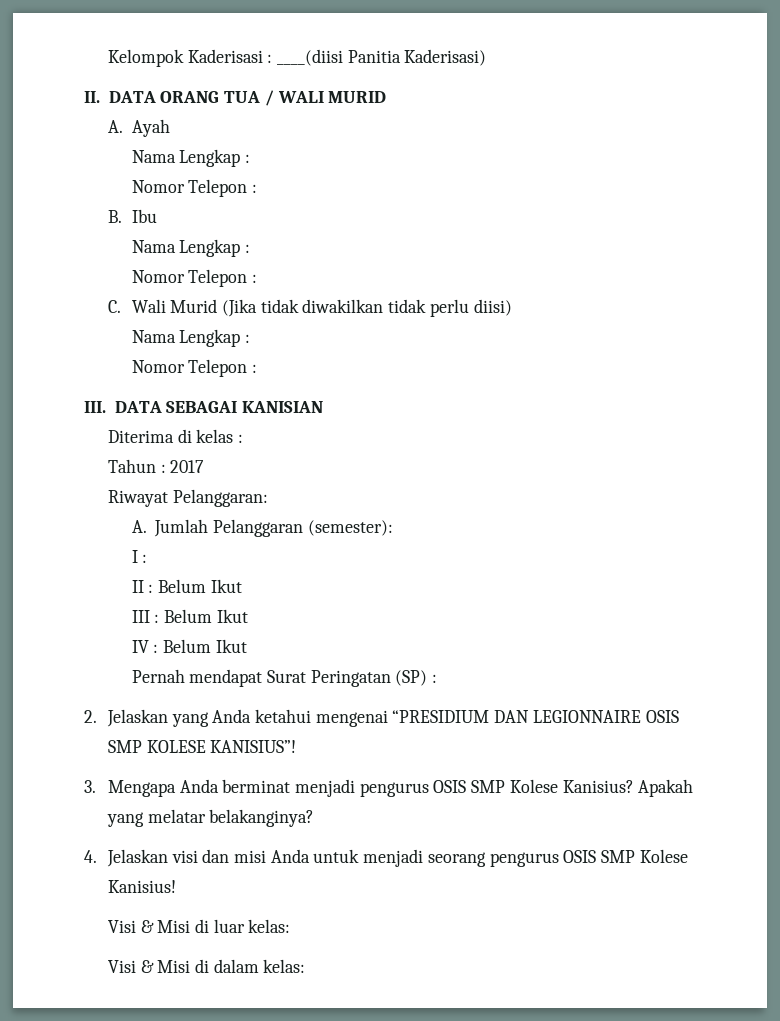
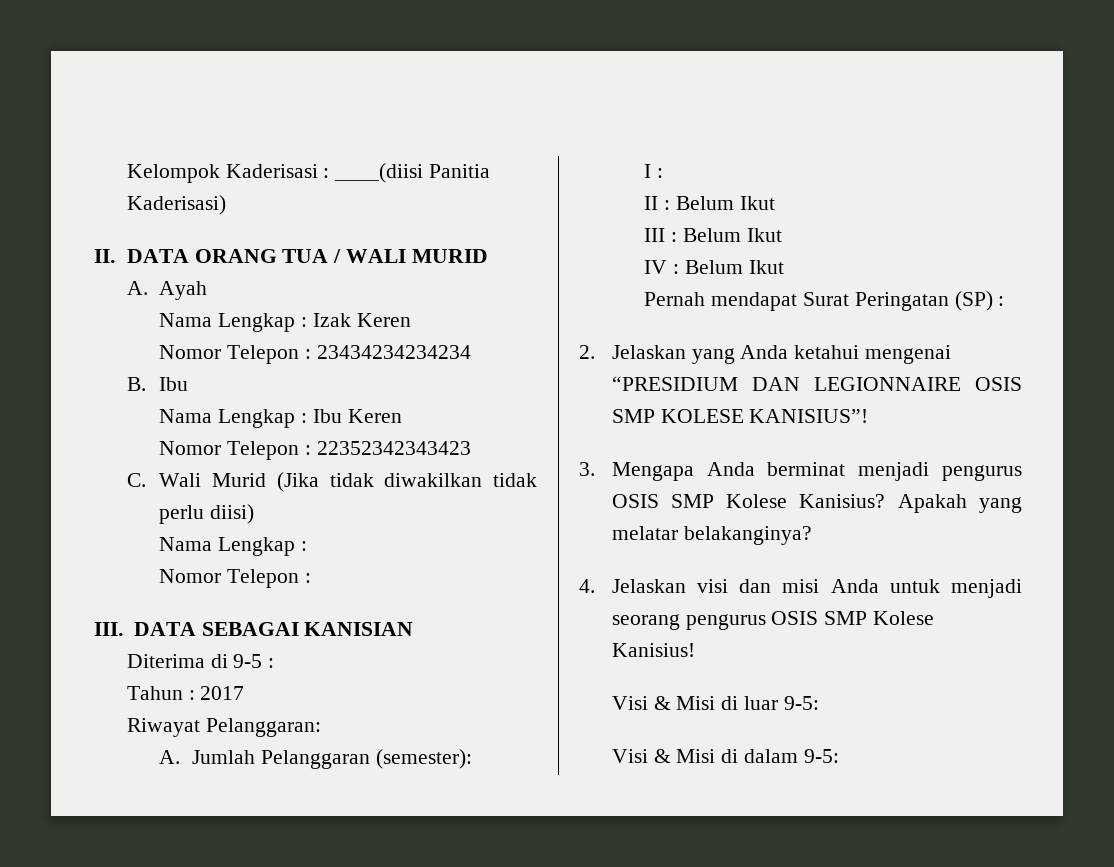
[131,179,258,197] // Nomor Telepon : -> [312,313,411,327] [159,345,471,364] Izak Keren // Nomor Telepon : 23434234234234
[131,269,258,287] // Nomor Telepon : -> [312,409,402,423] [159,441,471,460] Ibu Keren // Nomor Telepon : 22352342343423
[196,429,234,443] kelas -> [233,654,263,668] 9-5
[248,919,291,933] kelas: -> [783,696,819,710] 9-5:
[263,959,306,973] kelas: -> [803,749,839,763] 9-5:

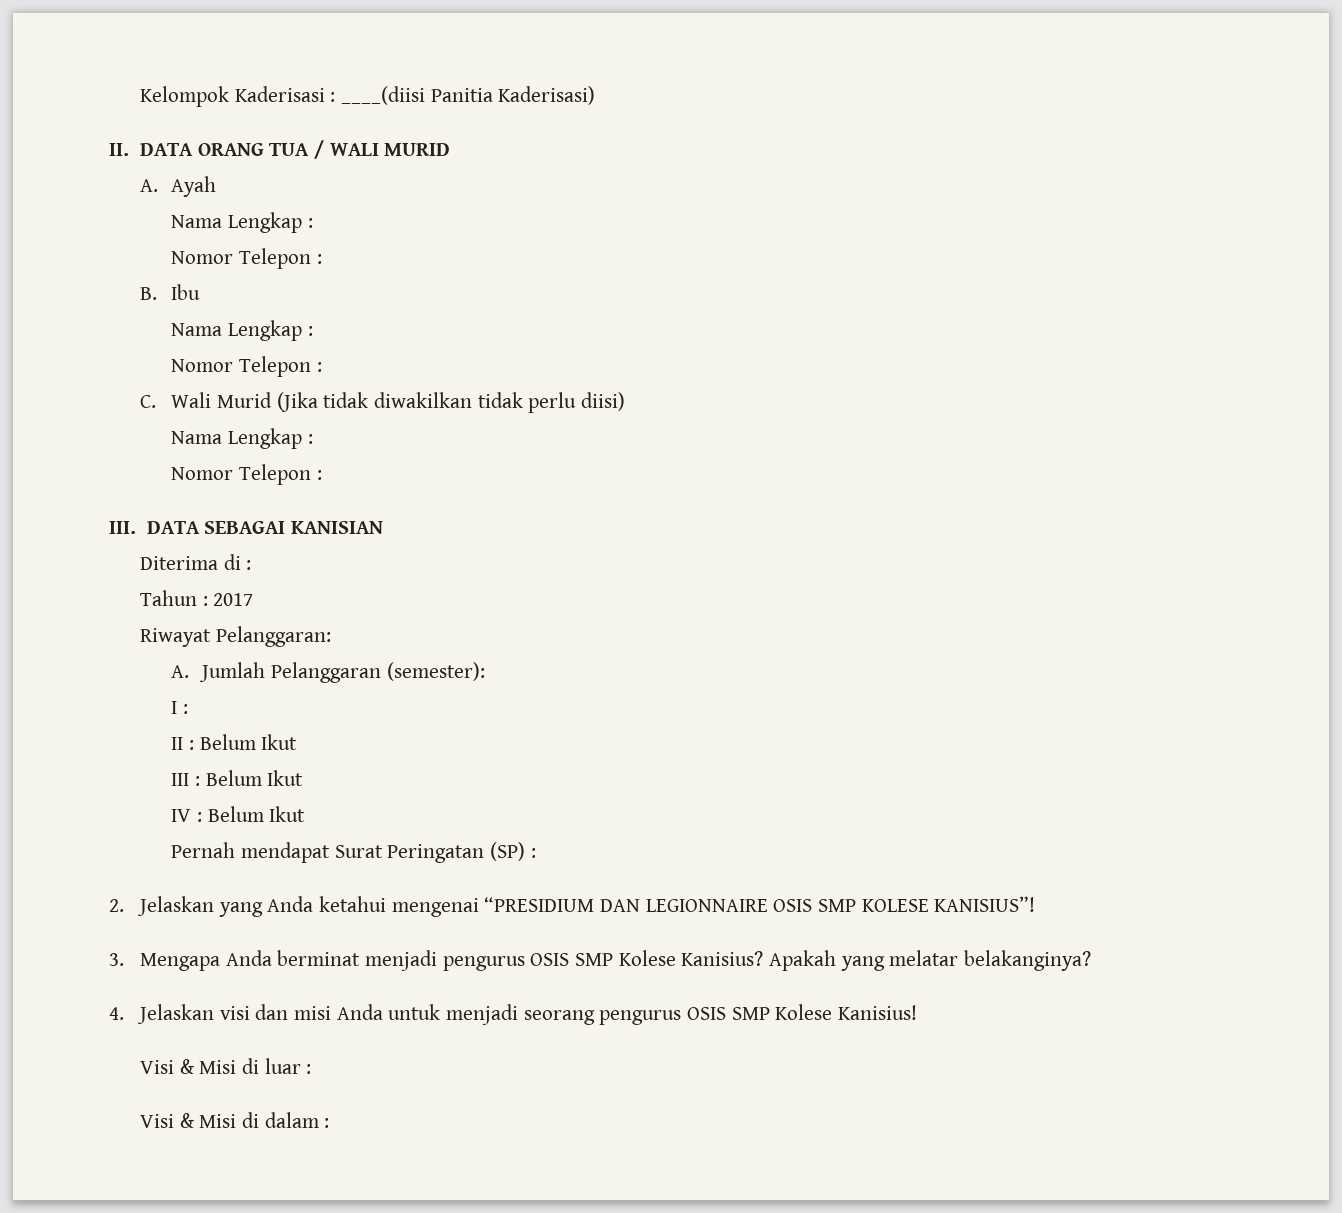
[312,313,411,327] [159,345,471,364] Izak Keren // Nomor Telepon : 23434234234234 -> [171,248,322,269] // Nomor Telepon :
[312,409,402,423] [159,441,471,460] Ibu Keren // Nomor Telepon : 22352342343423 -> [171,356,322,377] // Nomor Telepon :
[233,654,263,668] 9-5 -> (241, 562) none
[783,696,819,710] 9-5: -> [306,1064,312,1074] :
[803,749,839,763] 9-5: -> [324,1118,330,1128] :

